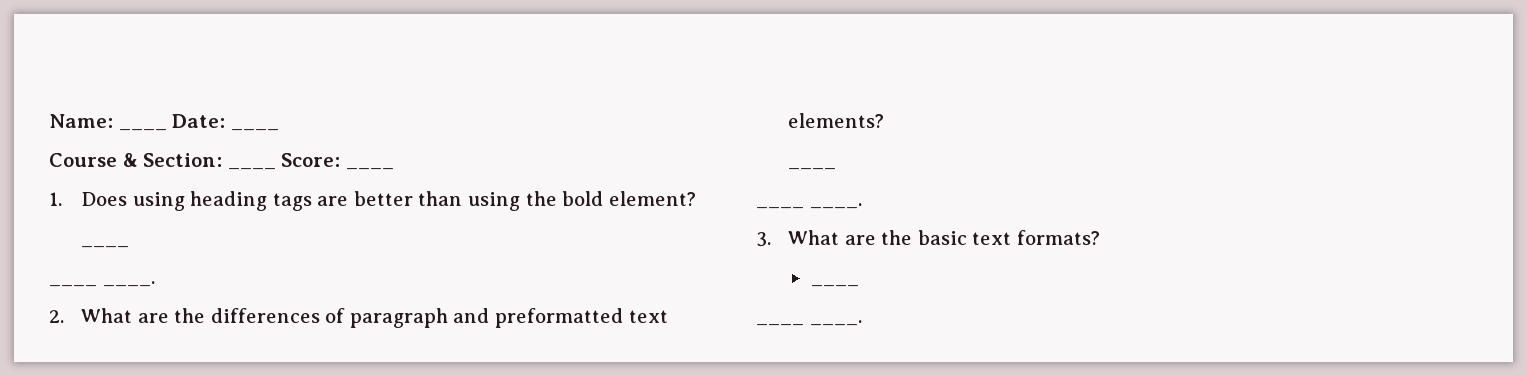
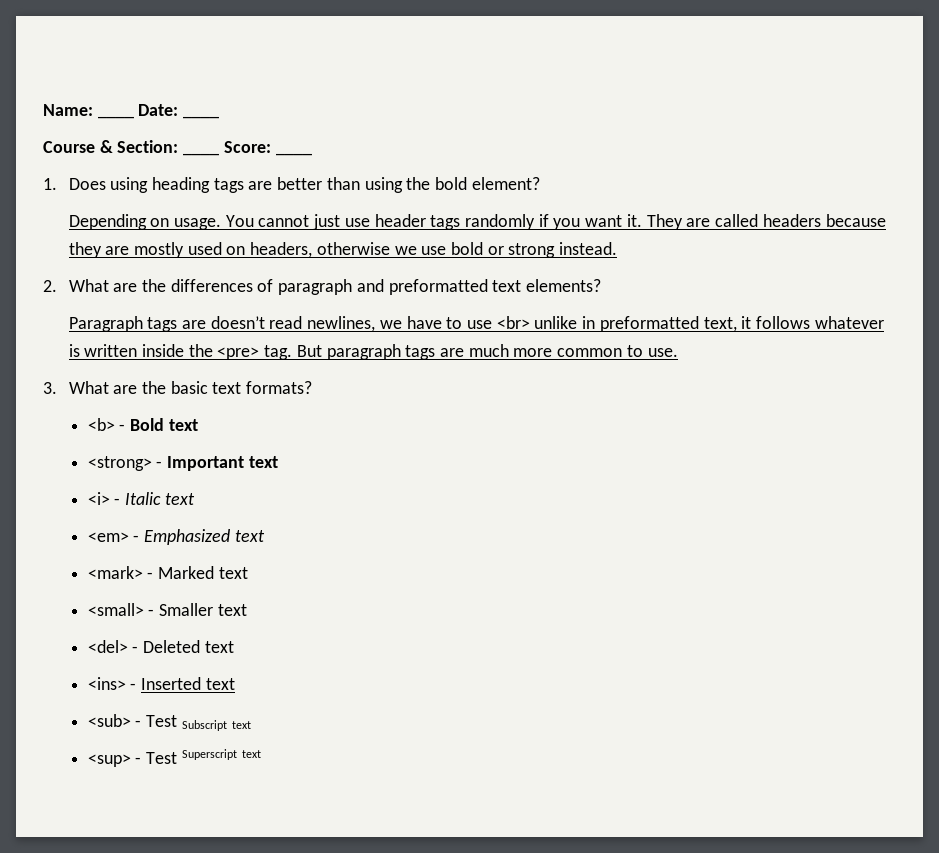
[81,245,130,248] [49,281,155,287] ____ // ____ ____. -> [68,214,886,230] [68,242,618,258] Depending on usage. You cannot just use header tags randomly if you want it. They are called headers because they are mostly used on headers, otherwise we use bold or strong instead.
[788,167,837,170] [756,203,862,209] ____ // ____ ____. -> [68,316,884,332] [68,344,678,360] Paragraph tags are doesn’t read newlines, we have to use <br> unlike in preformatted text, it follows whatever is written inside the <pre> tag. But paragraph tags are much more common to use.
[810,284,859,287] [756,320,862,326] ____ // ____ ____. -> [87,418,198,431] [87,456,278,471] [87,492,195,505] [87,529,265,545] [87,566,248,579] [87,603,247,616] [87,640,234,653] [87,677,235,690] [87,714,251,731] [87,749,261,767] <b> - Bold text // <strong> - Important text // <i> - Italic text // <em> - Emphasized text // <mark> - Marked text // <small> - Smaller text // <del> - Deleted text // <ins> - Inserted text // <sub> - Test Subscript text // <sup> - Test Superscript text

